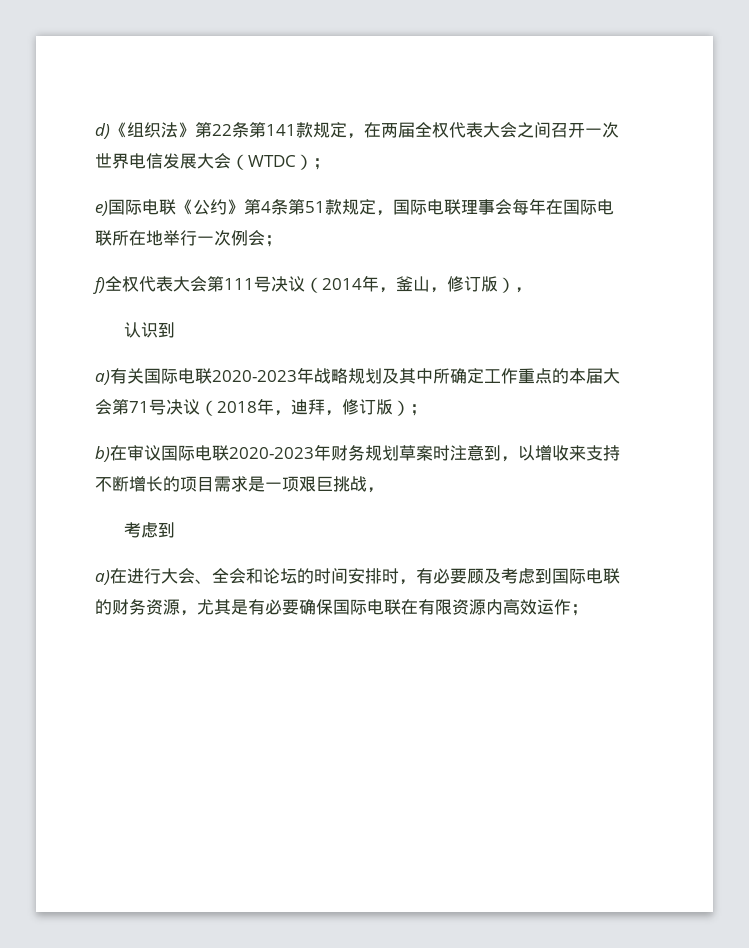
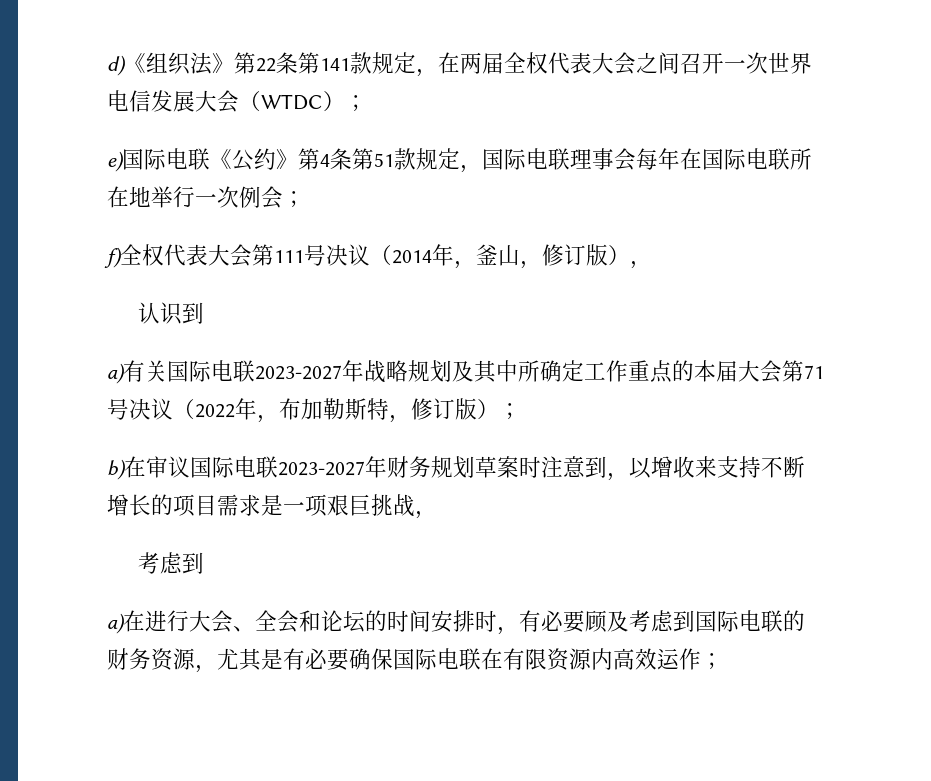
[212,370,297,382] 2020-2023 -> [255,365,342,380] 2023-2027
[217,398,325,416] 2018年，迪拜 -> [195,398,389,423] 2022年，布加勒斯特
[229,447,314,459] 2020-2023 -> [278,461,365,476] 2023-2027

